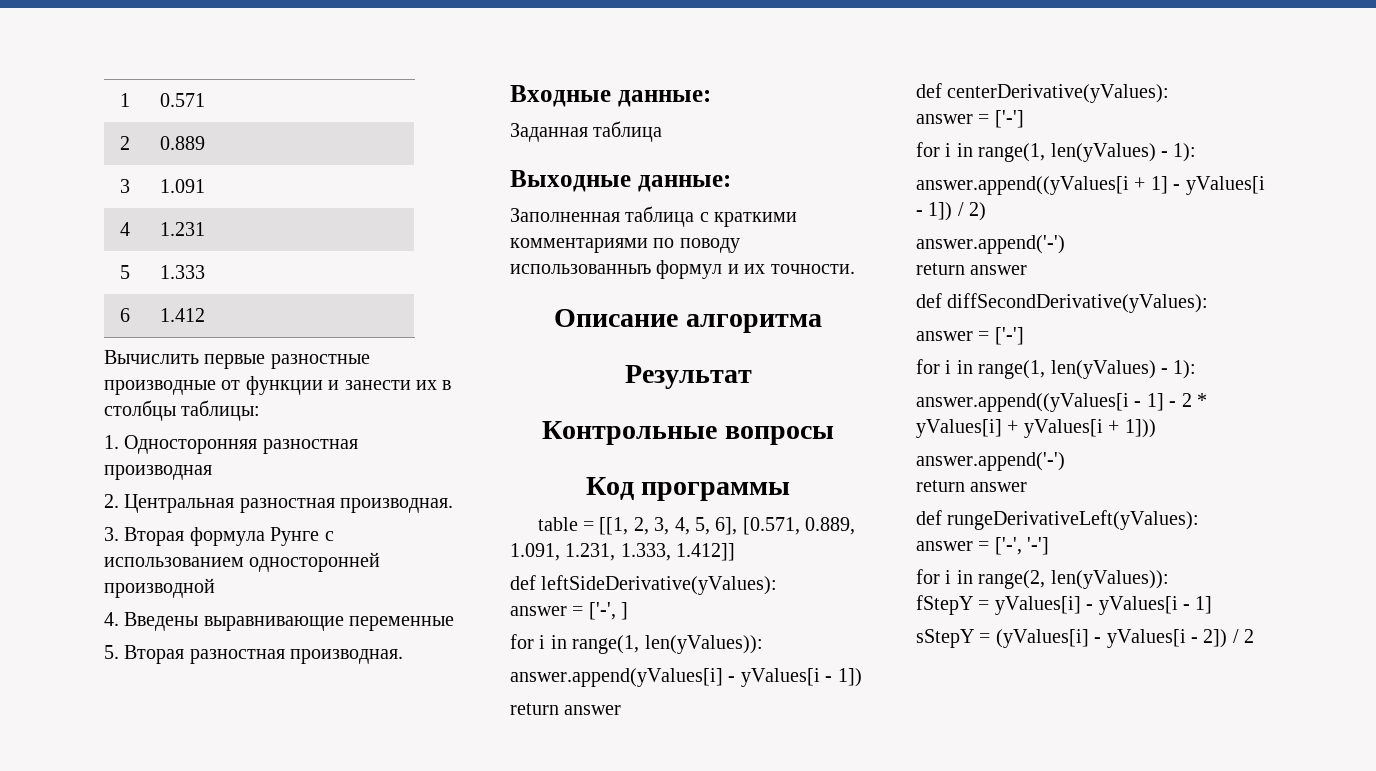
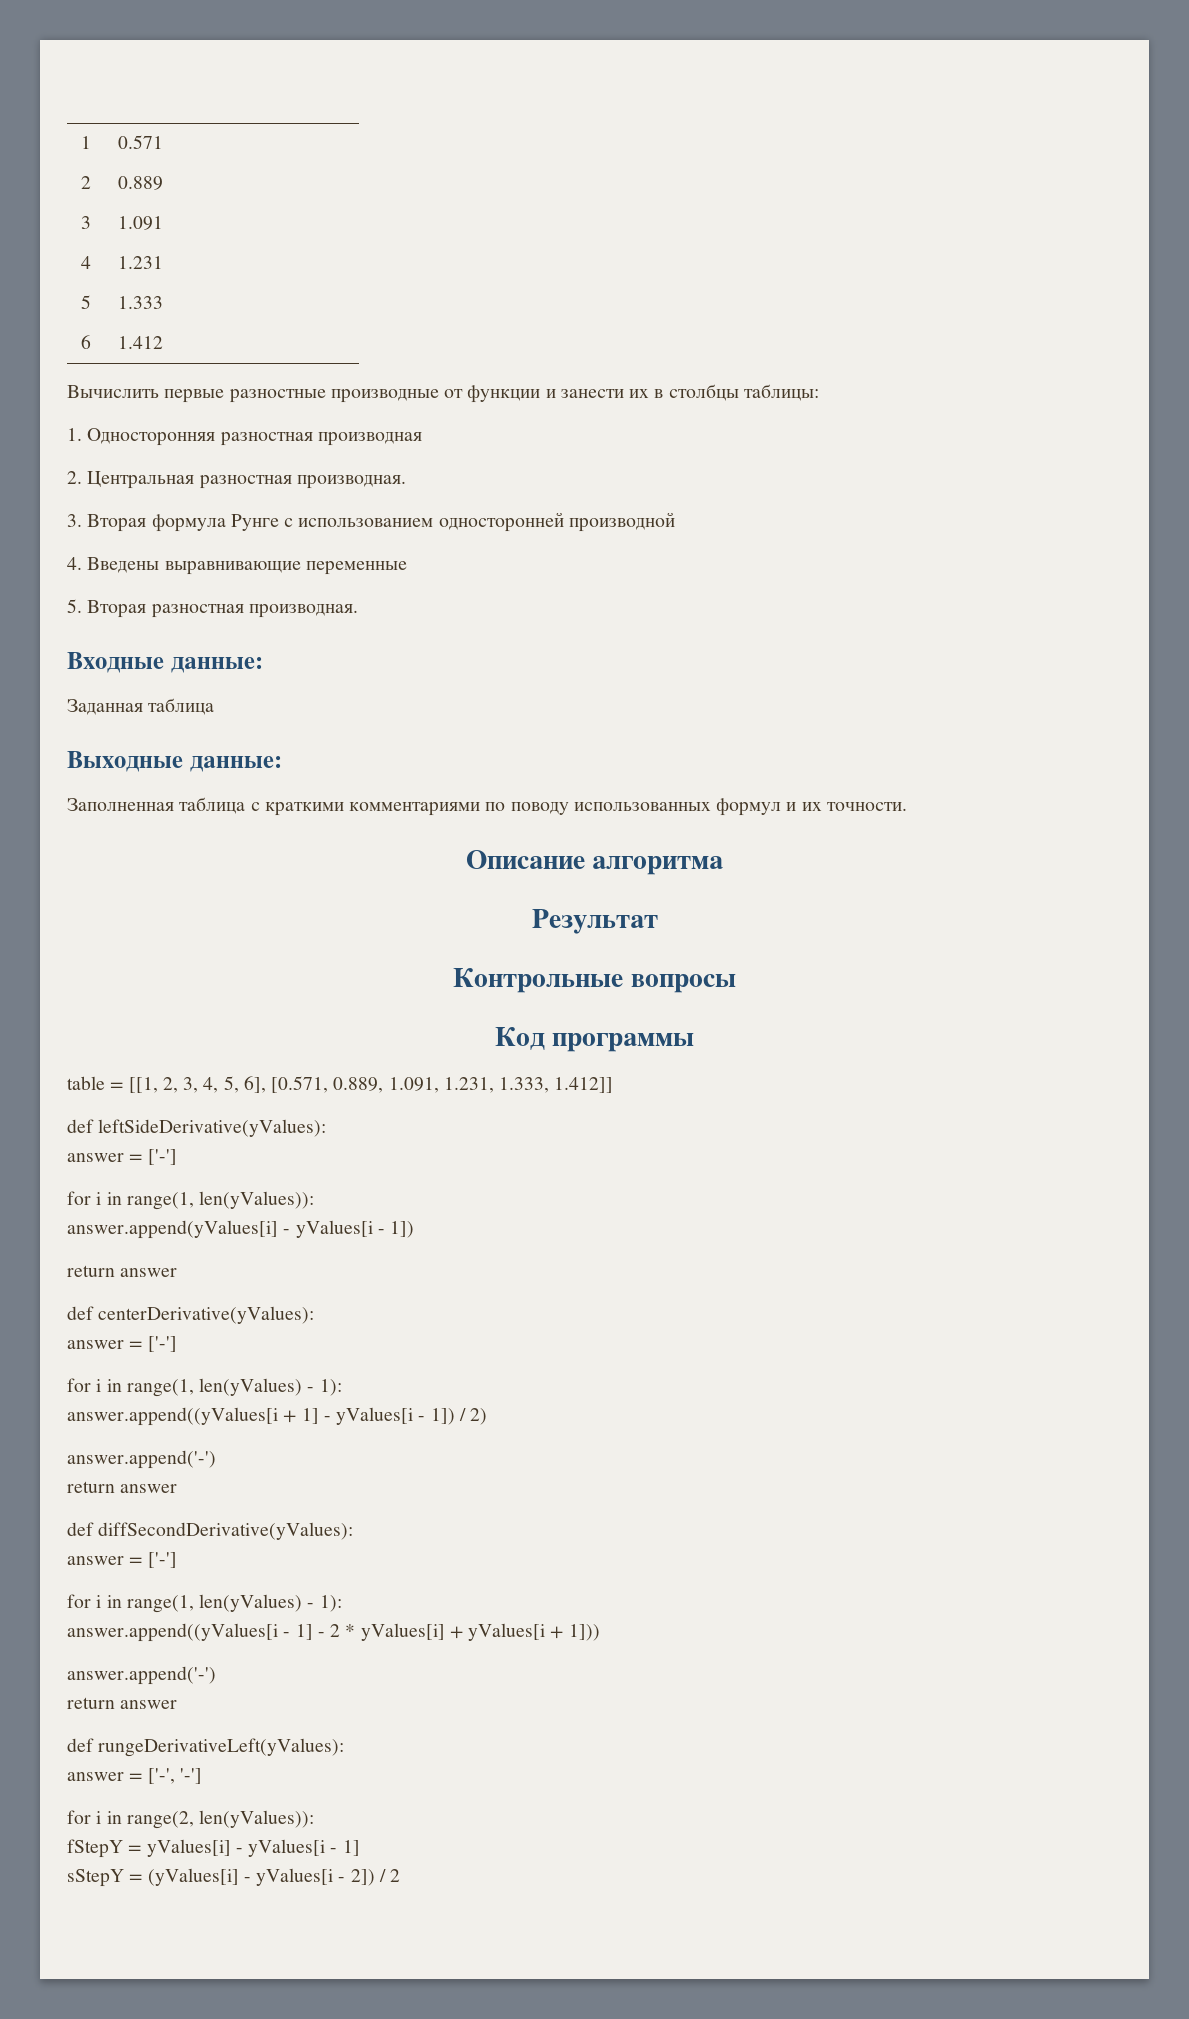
[510,264,651,274] использованныъ -> [573,802,711,811] использованных
[588,602,629,620] ['-', ] -> [147,1149,177,1165] ['-']

